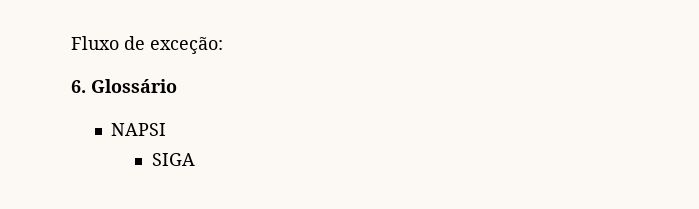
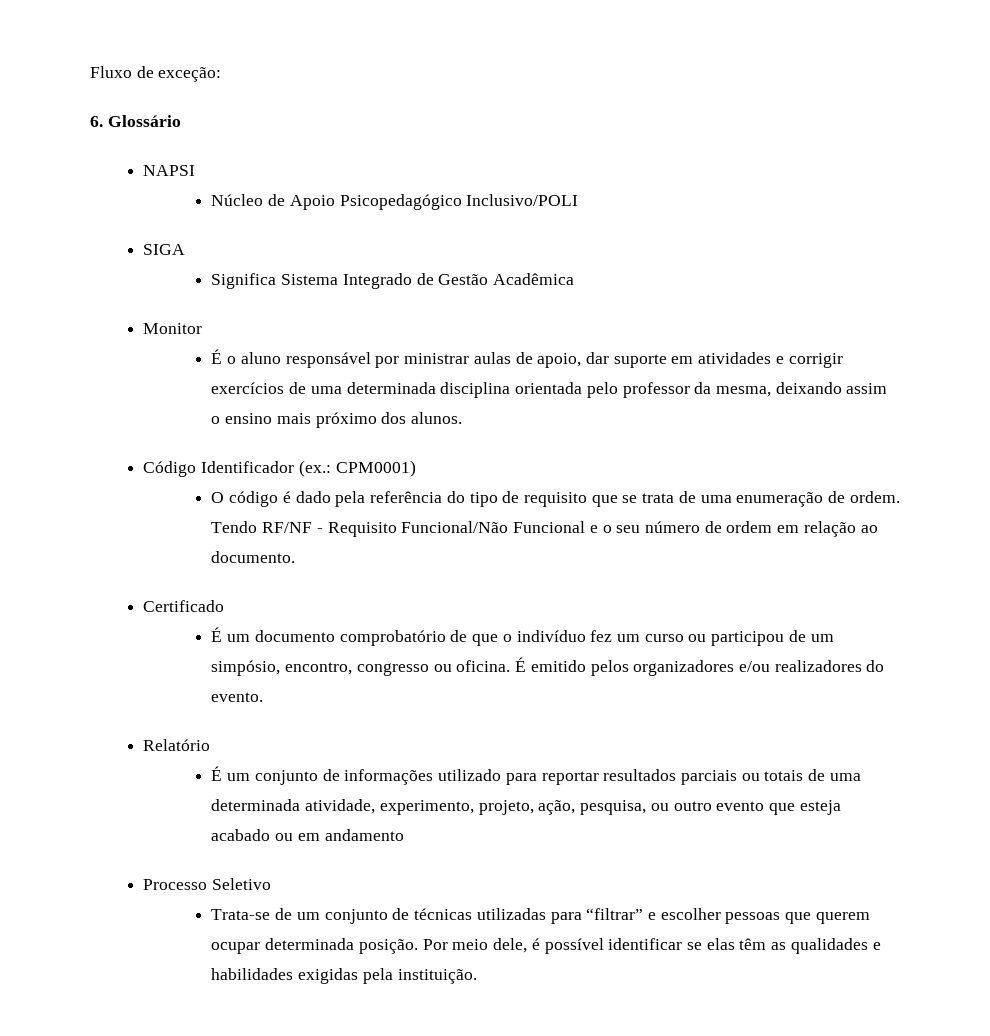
[151,153,195,166] SIGA -> [211,194,579,210] [143,244,186,255] [211,273,575,289] [143,323,203,334] [211,349,843,368] [211,382,888,398] [211,412,463,428] [143,460,416,477] [211,491,900,507] [211,521,878,537] [211,551,296,563] [143,600,225,612] [211,627,834,646] [211,657,885,676] [211,692,264,702] [143,739,211,751] [211,766,861,785] [211,799,841,815] [211,829,404,841] [143,878,272,890] [211,908,870,924] [211,938,881,954] [211,968,477,984] Núcleo de Apoio Psicopedagógico Inclusivo/POLI // SIGA // Significa Sistema Integrado de Gestão Acadêmica // Monitor // É o aluno responsável por ministrar aulas de apoio, dar suporte em atividades e corrigir exercícios de uma determinada disciplina orientada pelo professor da mesma, deixando assim o ensino mais próximo dos alunos. // Código Identificador (ex.: CPM0001) // O código é dado pela referência do tipo de requisito que se trata de uma enumeração de ordem. Tendo RF/NF - Requisito Funcional/Não Funcional e o seu número de ordem em relação ao documento. // Certificado // É um documento comprobatório de que o indivíduo fez um curso ou participou de um simpósio, encontro, congresso ou oficina. É emitido pelos organizadores e/ou realizadores do evento. // Relatório // É um conjunto de informações utilizado para reportar resultados parciais ou totais de uma determinada atividade, experimento, projeto, ação, pesquisa, ou outro evento que esteja acabado ou em andamento // Processo Seletivo // Trata-se de um conjunto de técnicas utilizadas para “filtrar” e escolher pessoas que querem ocupar determinada posição. Por meio dele, é possível identificar se elas têm as qualidades e habilidades exigidas pela instituição.

